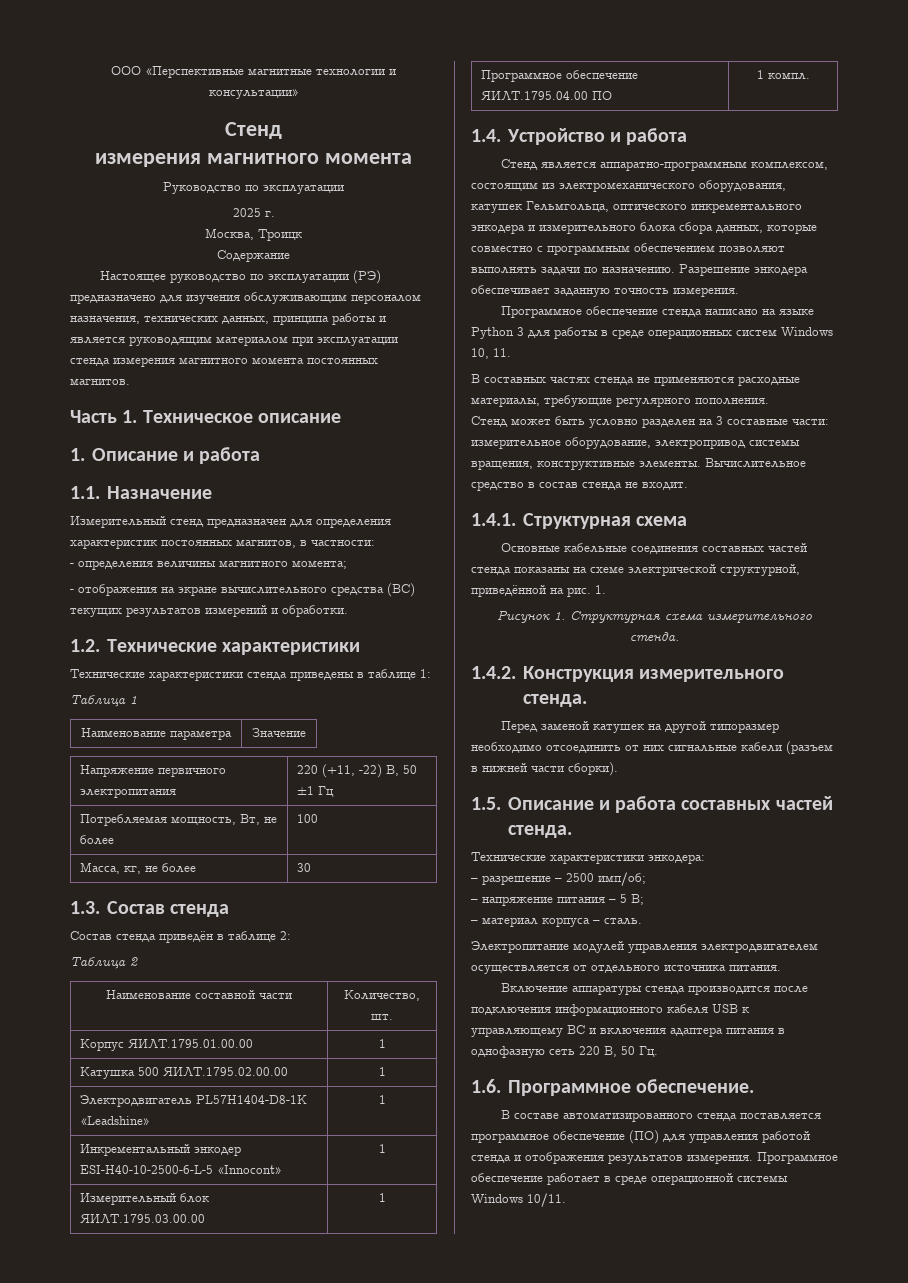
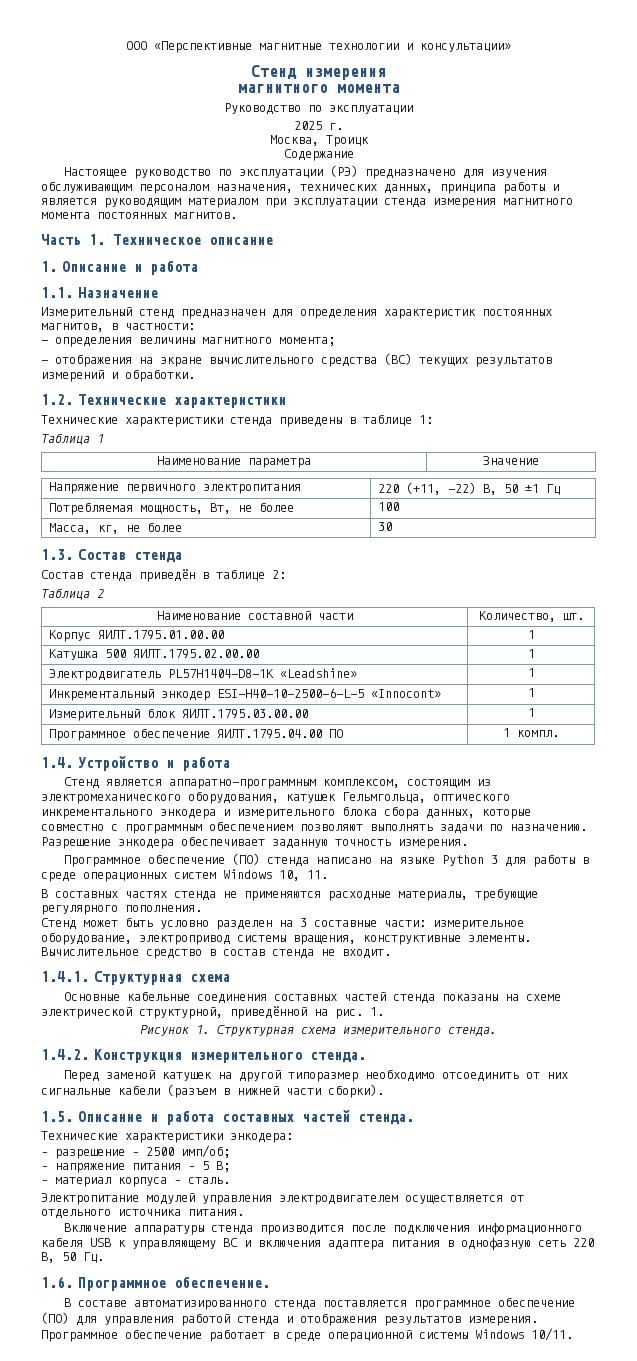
[95,153,202,167] // измерения -> [305,68,386,80] измерения //
(659, 310) none -> [232,853,261,865] (ПО)

